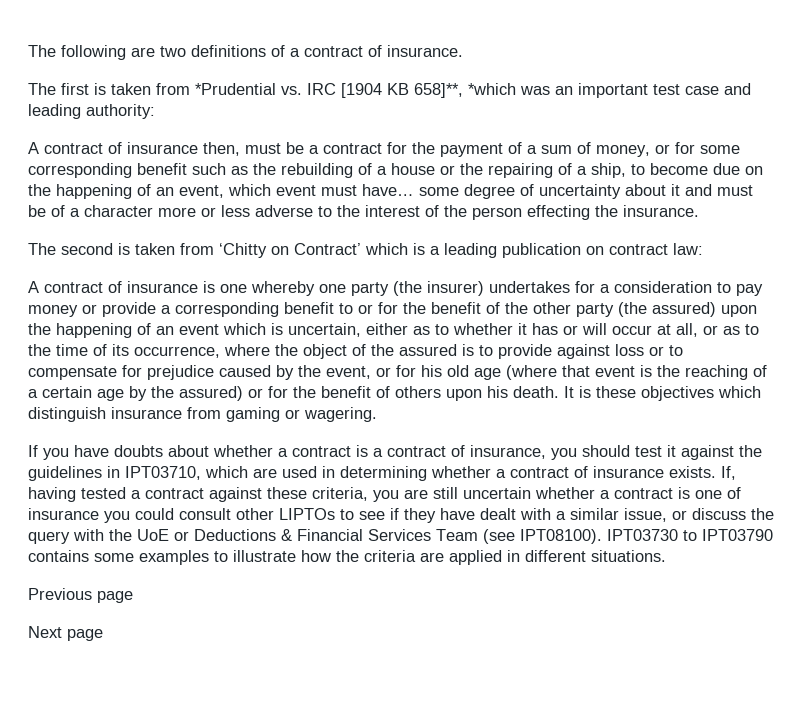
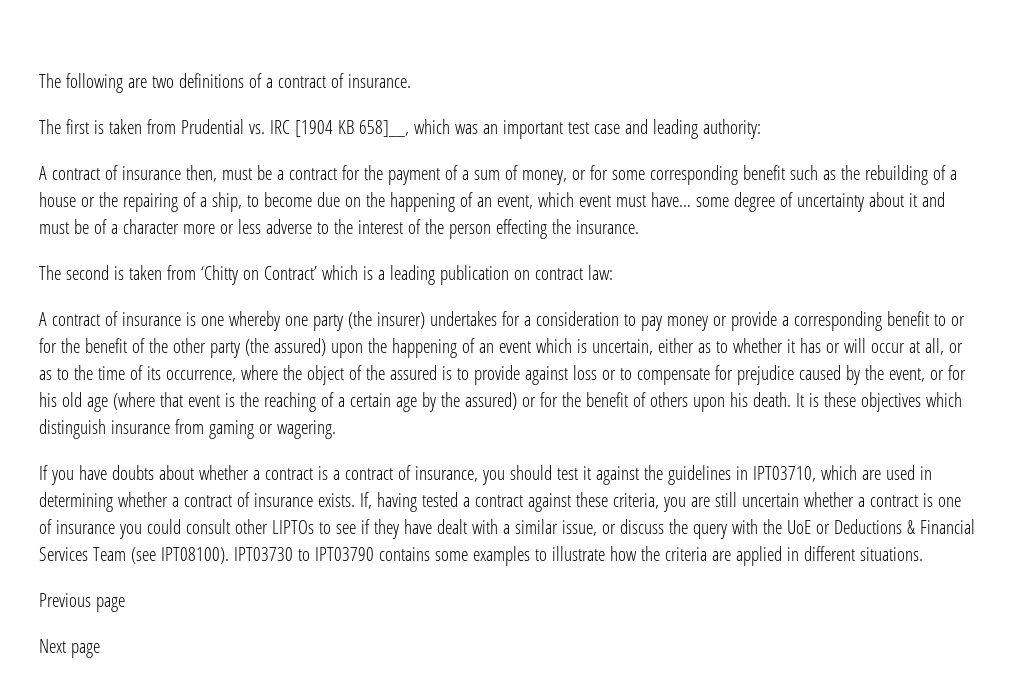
[195,83,276,95] *Prudential -> [180,119,244,134] Prudential
[414,83,516,98] 658]**, *which -> [358,119,450,137] 658]__, which

